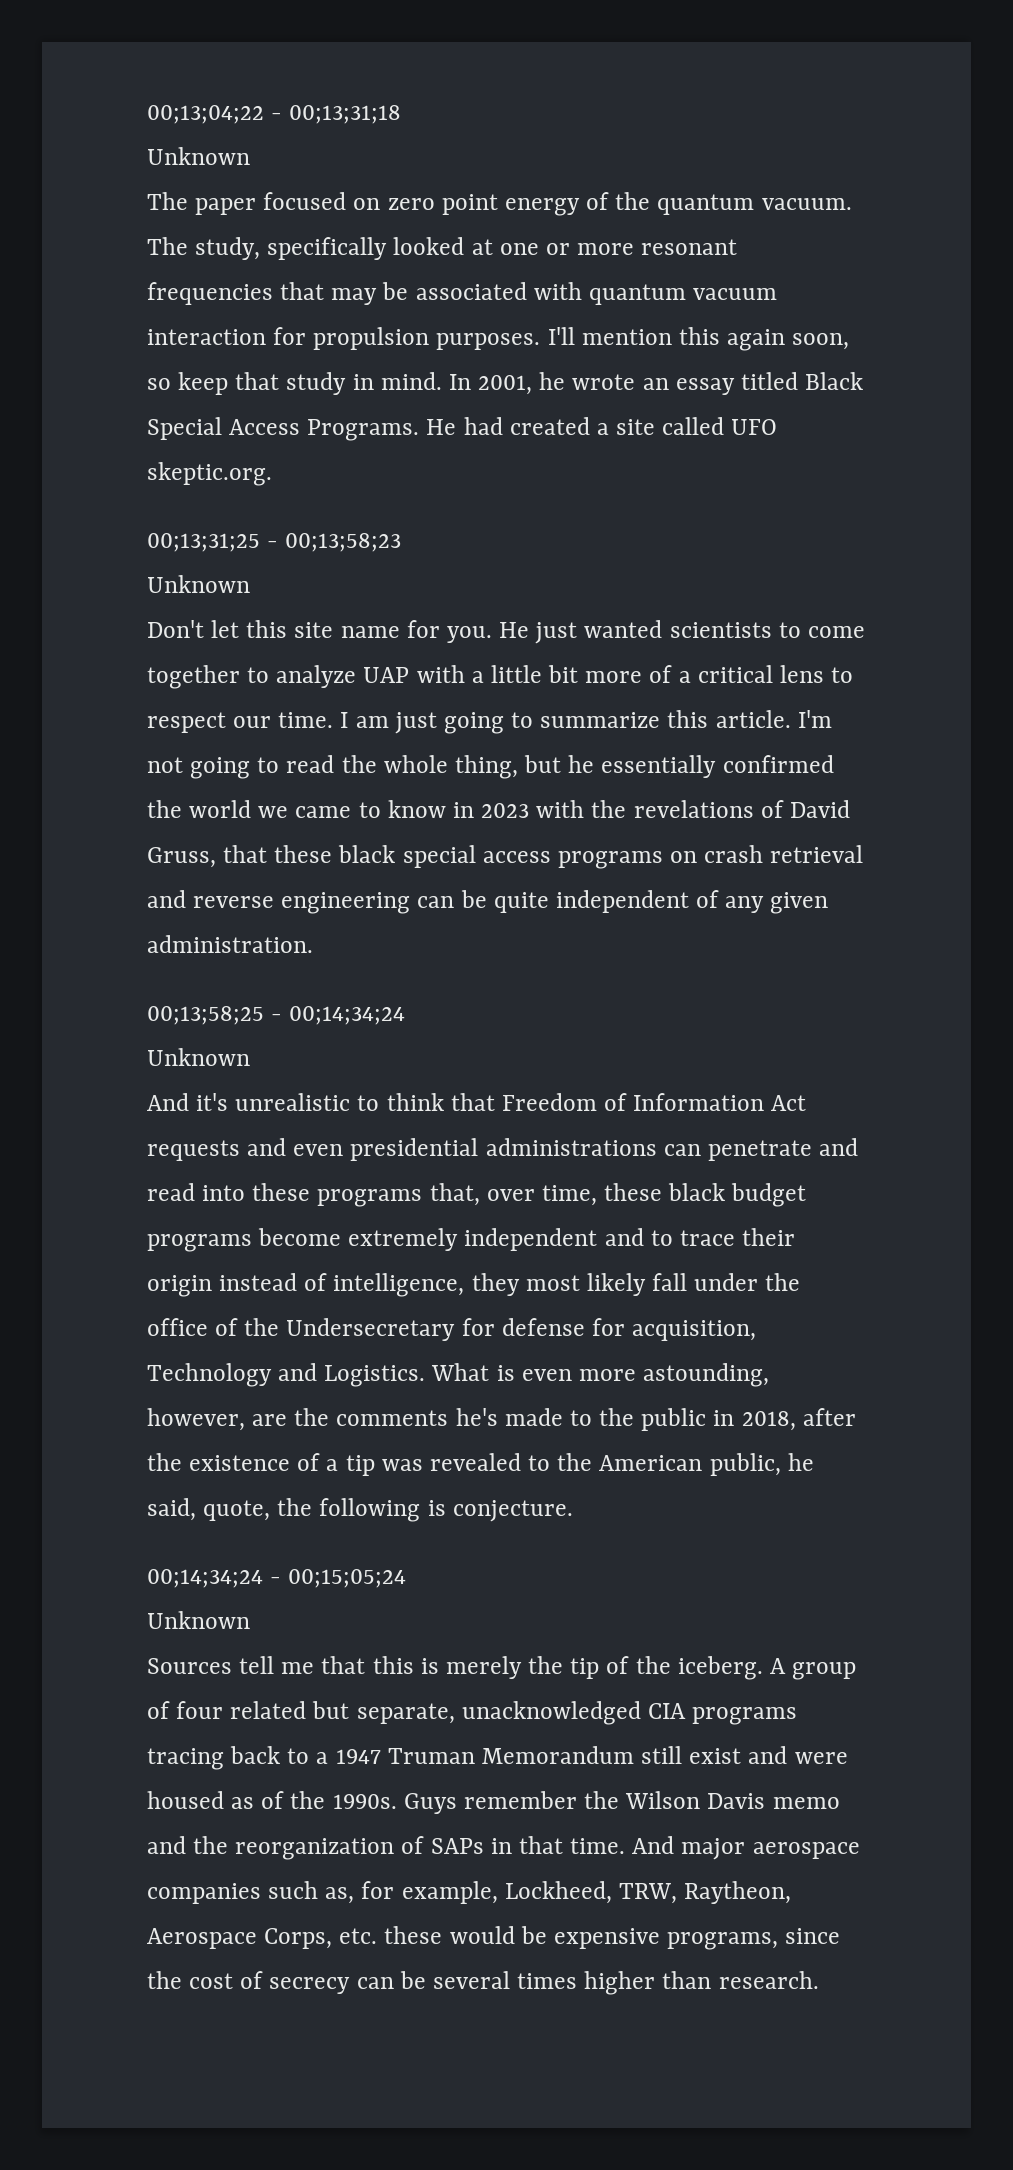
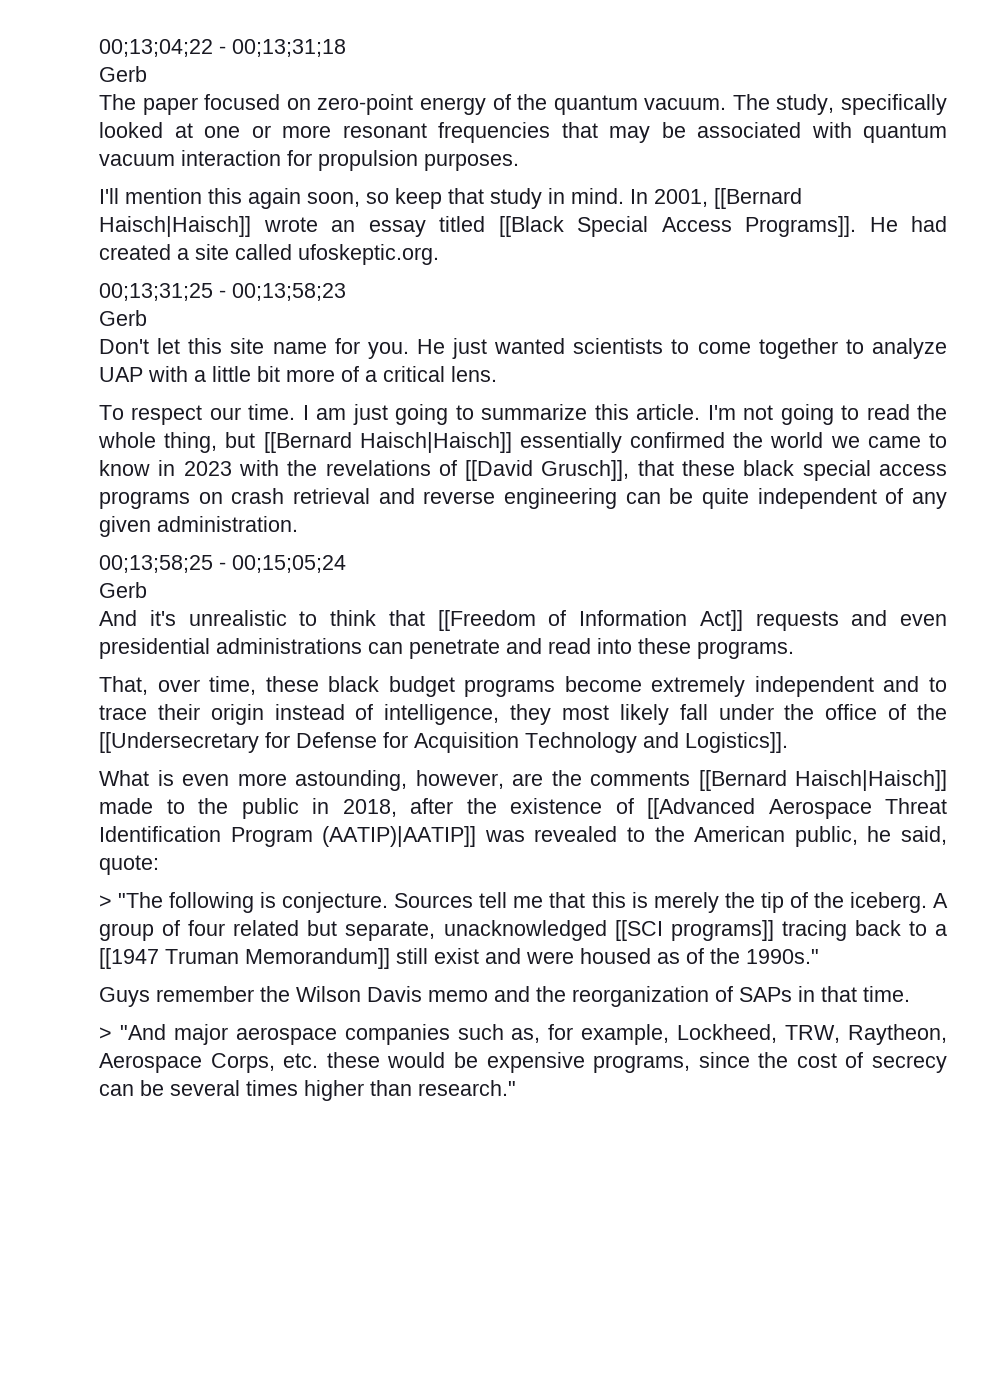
[147,147,250,165] Unknown -> [99,66,147,82] Gerb
[387,194,498,215] zero point -> [317,94,414,115] zero-point
(541, 341) none -> (519, 162) //
[539,372,566,390] he -> [714,188,802,209] [99,216,251,237] [[Bernard Haisch|Haisch]]
[805,372,864,390] Black -> [498,216,564,237] [[Black
[307,419,420,441] Programs. -> [745,216,856,237] Programs]].
[731,419,778,435] [147,462,272,486] UFO skeptic.org. -> [298,244,439,265] ufoskeptic.org.
[147,575,250,593] Unknown -> [99,310,147,326] Gerb
[779,665,854,683] lens to -> [451,366,497,382] [99,405,124,420] lens. // To
[568,755,595,773] he -> [263,432,512,453] [[Bernard Haisch|Haisch]]
[789,800,850,818] [147,847,216,868] David Gruss, -> [465,460,630,481] [[David Grusch]],
[289,1006,406,1025] [147,1048,250,1066] 00;14;34;24 // Unknown -> [232,555,346,573] [99,582,147,598] 00;15;05;24 // Gerb
[501,1093,597,1111] Freedom -> [437,610,536,631] [[Freedom
[771,1095,807,1111] Act -> [699,610,743,631] Act]]
[317,1183,480,1207] programs that, -> [697,641,794,659] [99,676,148,695] programs. // That,
[286,1318,757,1341] Undersecretary for defense for acquisition, -> [99,732,519,753] [[Undersecretary for Defense for Acquisition
[324,1365,426,1387] Logistics. -> [685,732,788,753] Logistics]]. //
[455,1408,498,1426] he's -> [698,770,947,791] [[Bernard Haisch|Haisch]]
[326,1455,375,1476] a tip -> [647,798,947,819] [99,826,477,847] [[Advanced Aerospace Threat Identification Program (AATIP)|AATIP]]
[203,1498,313,1521] quote, the -> [99,855,159,875] [99,892,164,908] quote: // > "The
[147,1569,407,1588] [147,1611,250,1629] // 00;14;34;24 - 00;15;05;24 // Unknown // -> (389, 902) none
[647,1703,798,1725] CIA programs -> [614,920,774,941] [[SCI programs]]
[335,1746,634,1764] 1947 Truman Memorandum -> [99,948,390,969] [[1947 Truman Memorandum]]
[332,1794,397,1809] 1990s. -> [746,949,819,964] 1990s." //
[632,1836,675,1854] And -> [99,1024,166,1040] // > "And
[718,1971,819,1989] research. -> [418,1080,516,1096] research."

